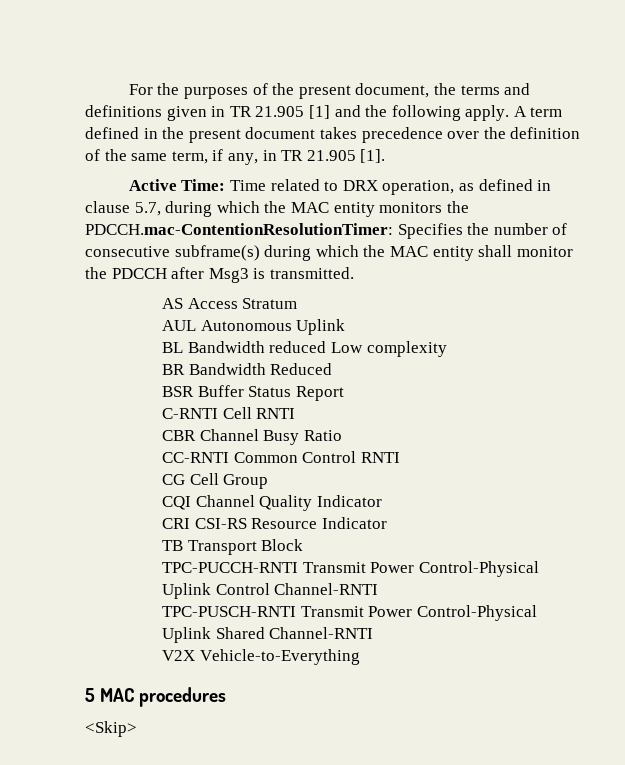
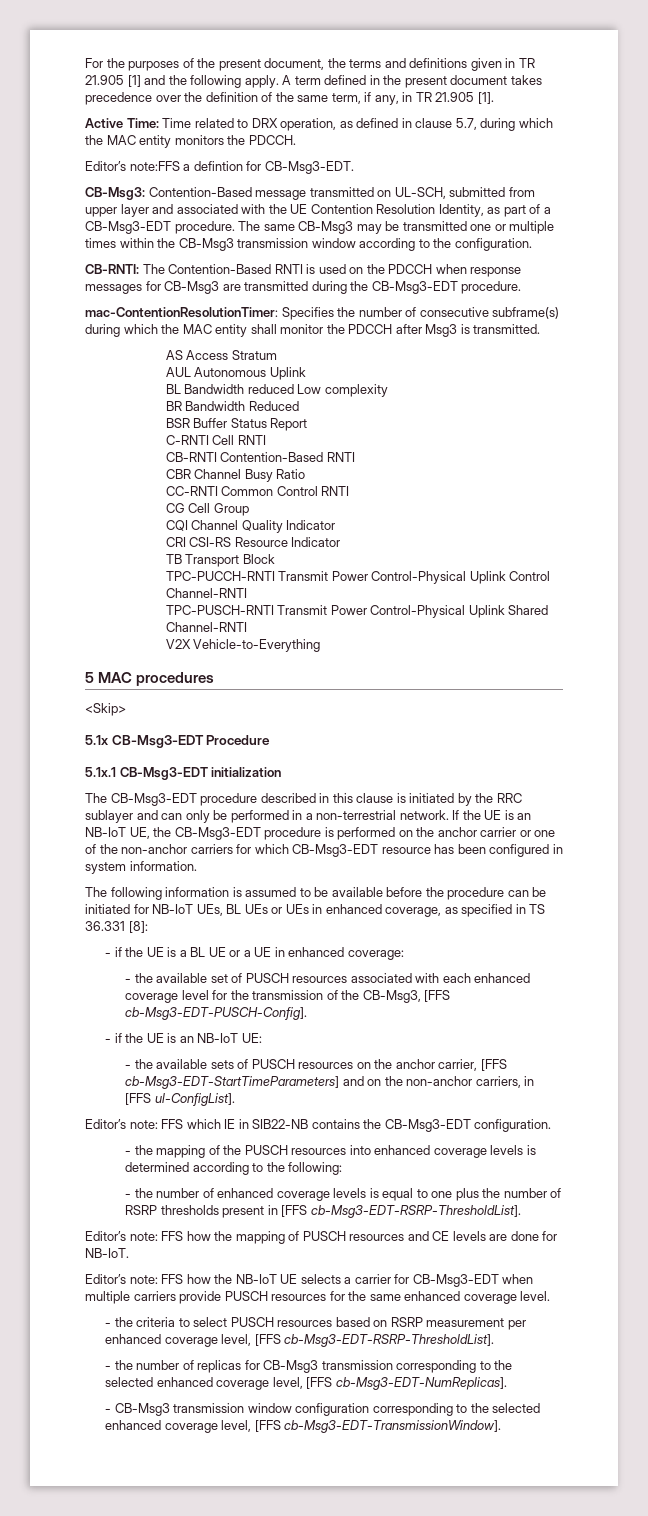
[85,223,393,235] PDCCH.mac-ContentionResolutionTimer: -> [248,135,296,145] [85,161,354,174] [85,187,535,200] [85,204,551,217] [85,221,555,234] [85,238,532,251] [85,264,522,277] [85,281,522,294] [85,307,278,318] PDCCH. // Editor’s note:FFS a defintion for CB-Msg3-EDT. // CB-Msg3: Contention-Based message transmitted on UL-SCH, submitted from upper layer and associated with the UE Contention Resolution Identity, as part of a CB-Msg3-EDT procedure. The same CB-Msg3 may be transmitted one or multiple times within the CB-Msg3 transmission window according to the configuration. // CB-RNTI: The Contention-Based RNTI is used on the PDCCH when response messages for CB-Msg3 are transmitted during the CB-Msg3-EDT procedure. // mac-ContentionResolutionTimer:
(296, 413) none -> [165,452,355,462] // CB-RNTI Contention-Based RNTI
(137, 729) none -> [85,735,271,748] [85,767,282,780] [85,793,522,806] [85,810,532,823] [85,827,556,840] [85,844,563,857] [85,861,197,874] [85,887,547,900] [85,904,546,917] [85,921,148,933] [105,947,404,960] [125,973,531,983] [125,990,451,1003] [125,1007,308,1020] [105,1033,262,1043] [125,1059,507,1071] [125,1076,535,1089] [125,1093,235,1106] [85,1119,552,1132] [125,1145,536,1158] [125,1162,343,1175] [125,1188,562,1201] [125,1205,521,1218] [85,1231,558,1244] [85,1248,129,1258] [85,1274,534,1287] [85,1291,551,1304] [105,1317,526,1330] [105,1334,495,1347] [105,1360,513,1373] [105,1377,507,1390] [105,1403,541,1416] [105,1420,502,1433] // 5.1x CB-Msg3-EDT Procedure // 5.1x.1 CB-Msg3-EDT initialization // The CB-Msg3-EDT procedure described in this clause is initiated by the RRC sublayer and can only be performed in a non-terrestrial network. If the UE is an NB-IoT UE, the CB-Msg3-EDT procedure is performed on the anchor carrier or one of the non-anchor carriers for which CB-Msg3-EDT resource has been configured in system information. // The following information is assumed to be available before the procedure can be initiated for NB-IoT UEs, BL UEs or UEs in enhanced coverage, as specified in TS 36.331 [8]: // - if the UE is a BL UE or a UE in enhanced coverage: // - the available set of PUSCH resources associated with each enhanced coverage level for the transmission of the CB-Msg3, [FFS cb-Msg3-EDT-PUSCH-Config]. // - if the UE is an NB-IoT UE: // - the available sets of PUSCH resources on the anchor carrier, [FFS cb-Msg3-EDT-StartTimeParameters] and on the non-anchor carriers, in [FFS ul-ConfigList]. // Editor’s note: FFS which IE in SIB22-NB contains the CB-Msg3-EDT configuration. // - the mapping of the PUSCH resources into enhanced coverage levels is determined according to the following: // - the number of enhanced coverage levels is equal to one plus the number of RSRP thresholds present in [FFS cb-Msg3-EDT-RSRP-ThresholdList]. // Editor’s note: FFS how the mapping of PUSCH resources and CE levels are done for NB-IoT. // Editor’s note: FFS how the NB-IoT UE selects a carrier for CB-Msg3-EDT when multiple carriers provide PUSCH resources for the same enhanced coverage level. // - the criteria to select PUSCH resources based on RSRP measurement per enhanced coverage level, [FFS cb-Msg3-EDT-RSRP-ThresholdList]. // - the number of replicas for CB-Msg3 transmission corresponding to the selected enhanced coverage level, [FFS cb-Msg3-EDT-NumReplicas]. // - CB-Msg3 transmission window configuration corresponding to the selected enhanced coverage level, [FFS cb-Msg3-EDT-TransmissionWindow].

